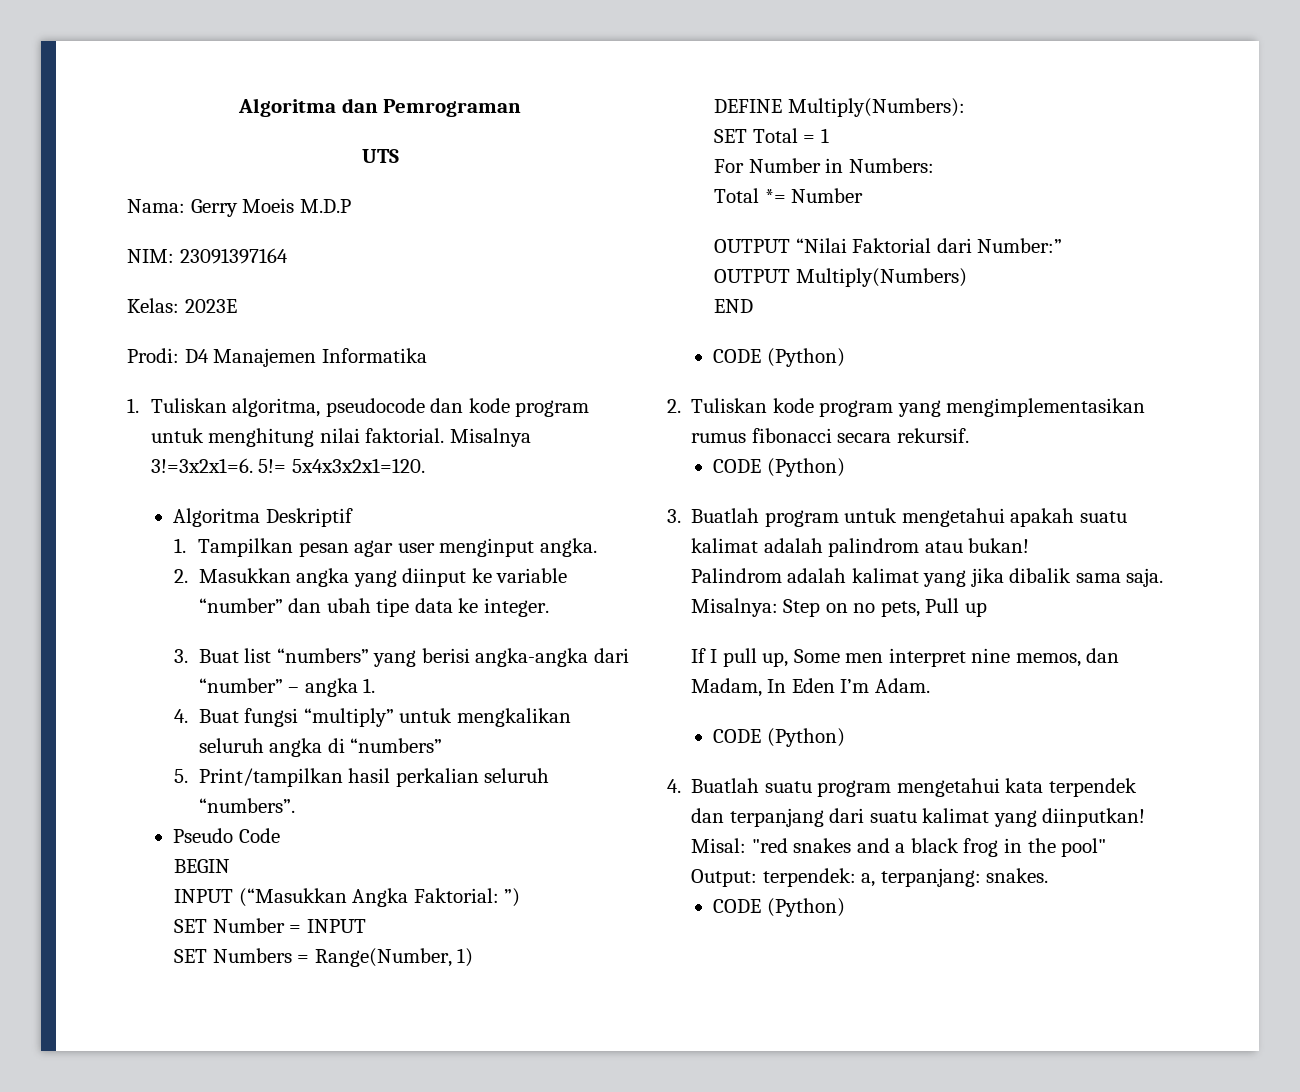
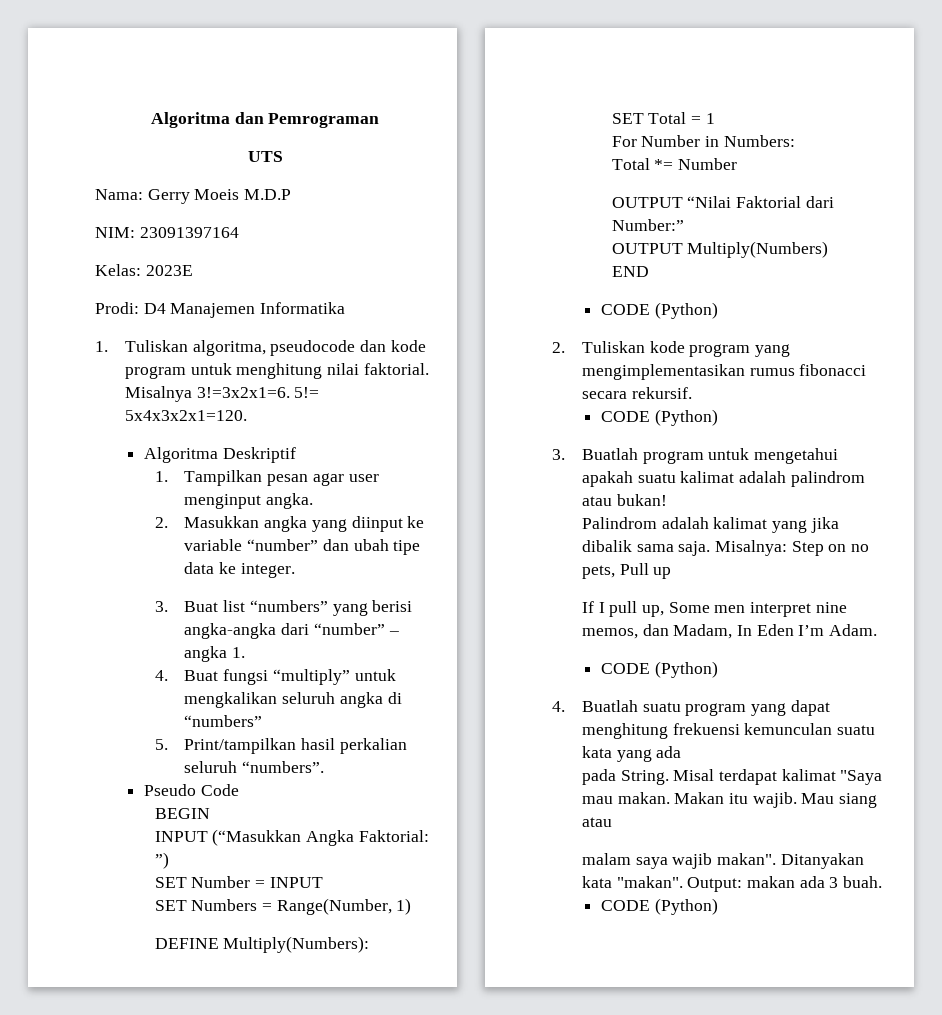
[896,778,1137,797] [691,808,1146,827] [691,838,1107,857] [691,868,1049,887] mengetahui kata terpendek dan terpanjang dari suatu kalimat yang diinputkan! Misal: "red snakes and a black frog in the pool" Output: terpendek: a, terpanjang: snakes. -> [750,700,830,716] [581,723,875,739] [581,746,682,762] [581,769,883,785] [581,792,878,808] [581,817,612,827] [581,853,864,869] [581,876,883,892] yang dapat menghitung frekuensi kemunculan suatu kata yang ada // pada String. Misal terdapat kalimat "Saya mau makan. Makan itu wajib. Mau siang atau // malam saya wajib makan". Ditanyakan kata "makan". Output: makan ada 3 buah.

